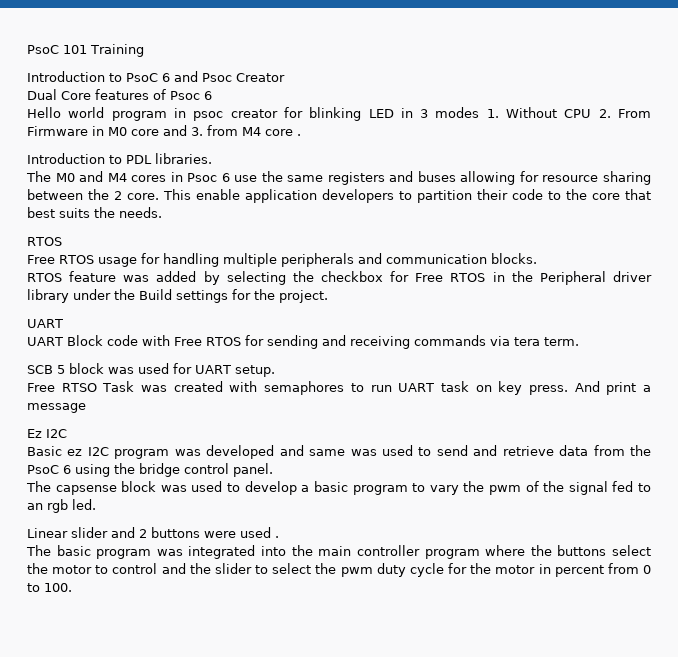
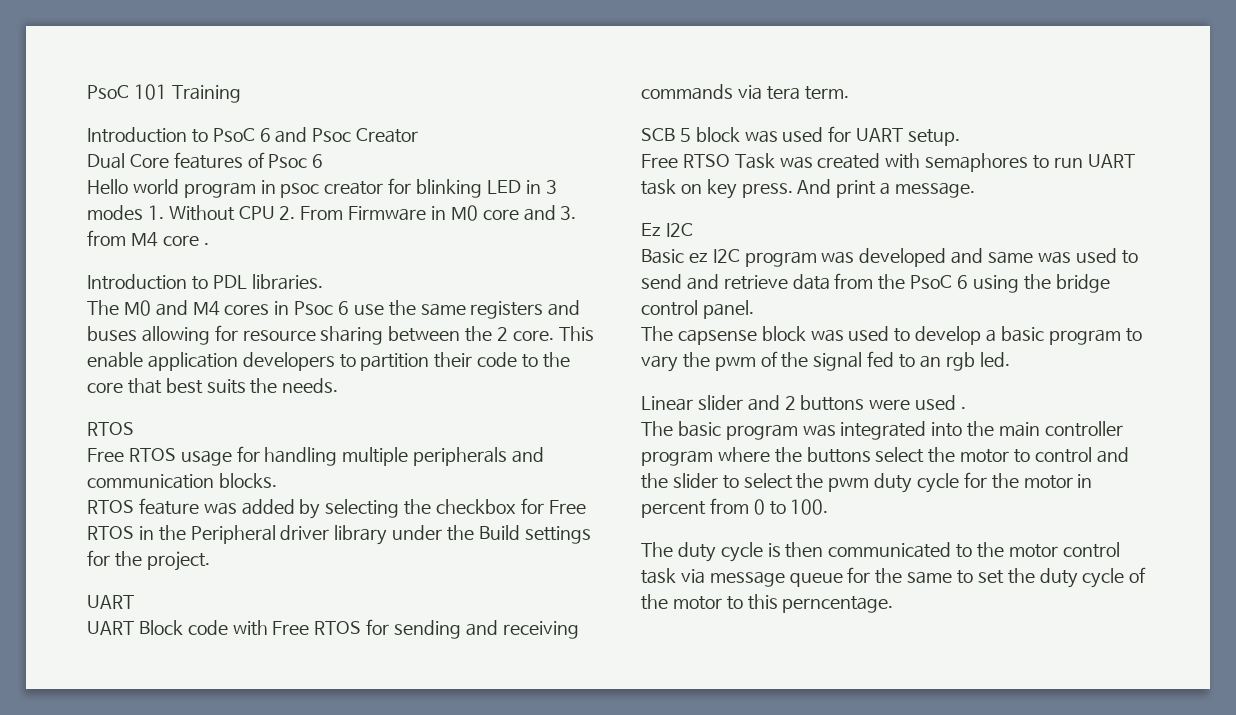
[27,403,86,413] message -> [895,182,976,198] message.
(72, 587) none -> [641,542,1120,562] [641,567,1147,588] [641,594,894,613] // The duty cycle is then communicated to the motor control task via message queue for the same to set the duty cycle of the motor to this perncentage.

